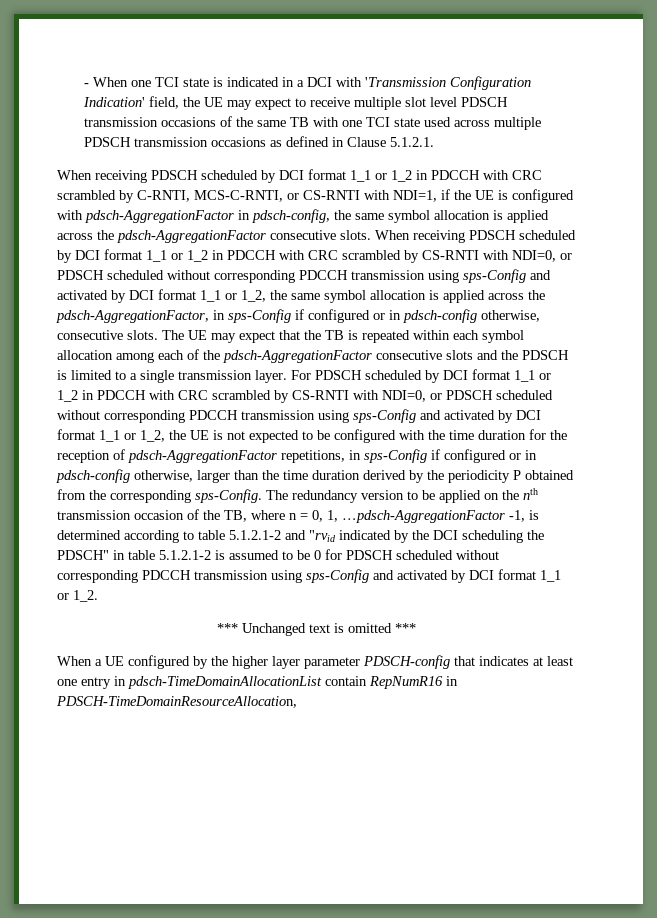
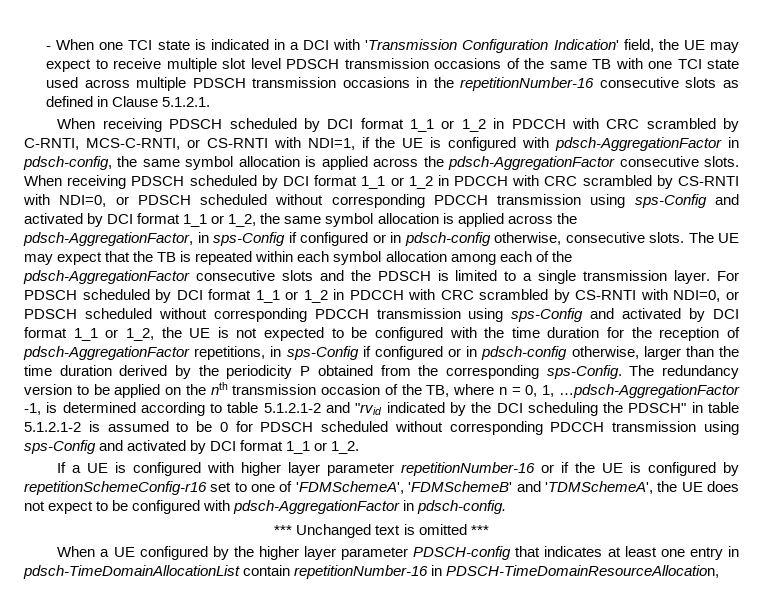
(267, 142) none -> [416,77,717,91] in the repetitionNumber-16 consecutive slots
(98, 596) none -> [57,462,740,476] [24,481,740,495] [24,500,507,514] // If a UE is configured with higher layer parameter repetitionNumber-16 or if the UE is configured by repetitionSchemeConfig-r16 set to one of 'FDMSchemeA', 'FDMSchemeB' and 'TDMSchemeA', the UE does not expect to be configured with pdsch-AggregationFactor in pdsch-config.
[369,676,443,689] RepNumR16 -> [294,565,429,579] repetitionNumber-16

